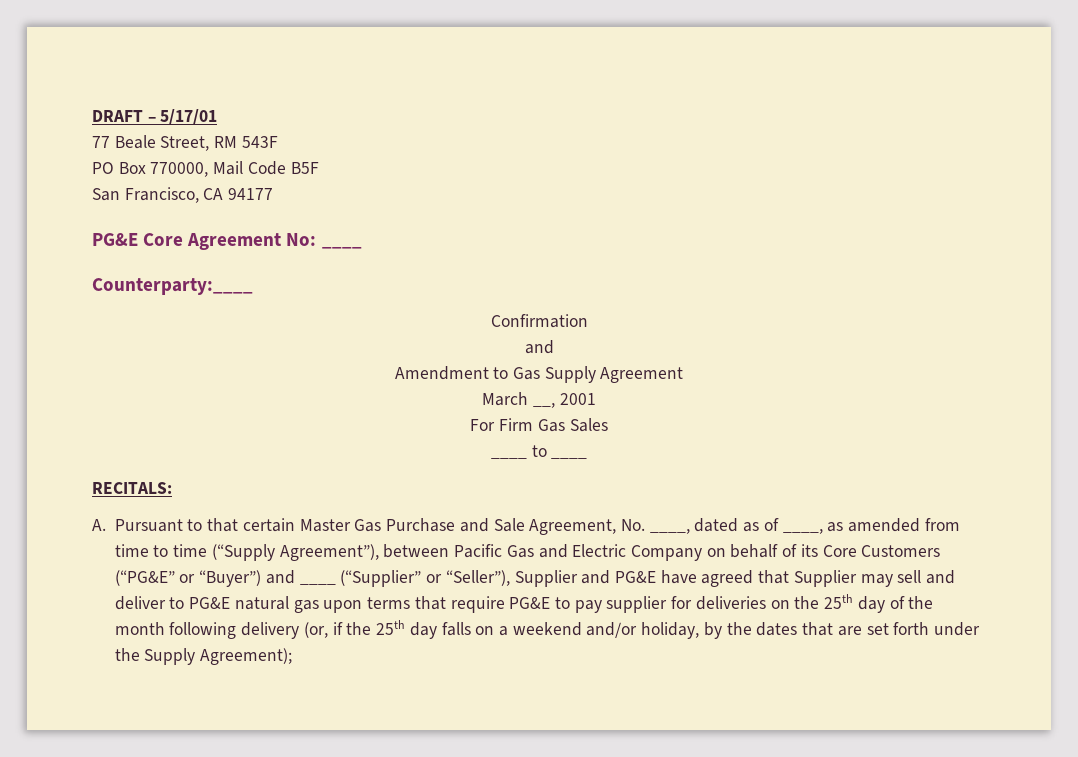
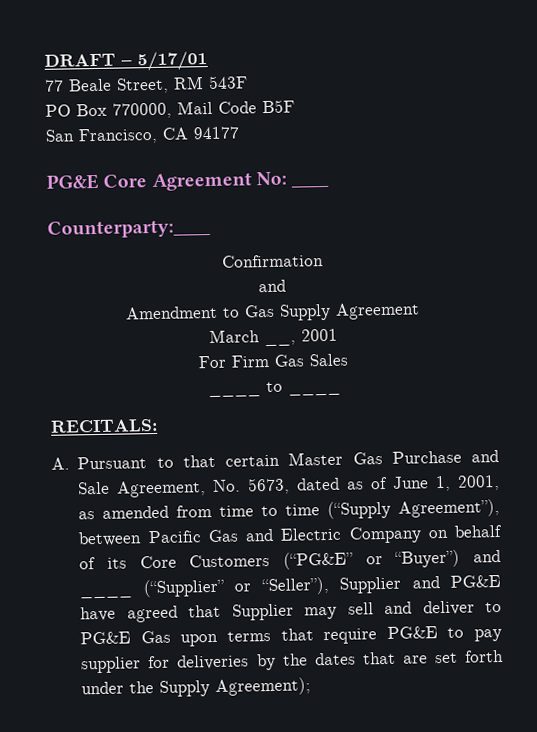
[649,529,690,534] ____, -> [247,477,291,495] 5673,
[782,529,823,534] ____, -> [392,474,501,492] June 1, 2001,
[234,596,319,613] natural gas -> [140,630,171,644] Gas
[770,594,934,613] [114,620,700,639] on the 25th day of the month following delivery (or, if the 25th day falls on a weekend and/or holiday, -> (250, 662) none

